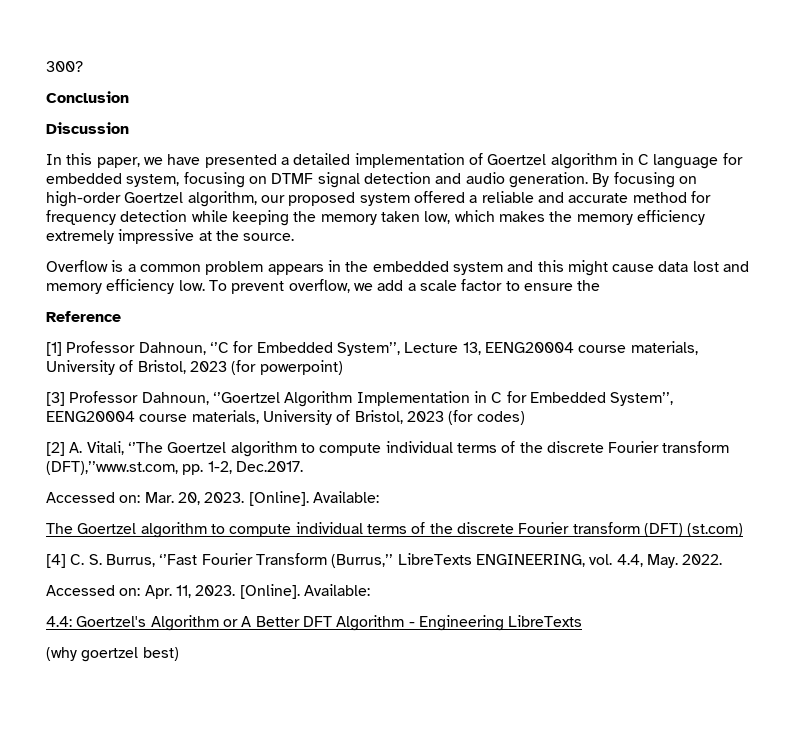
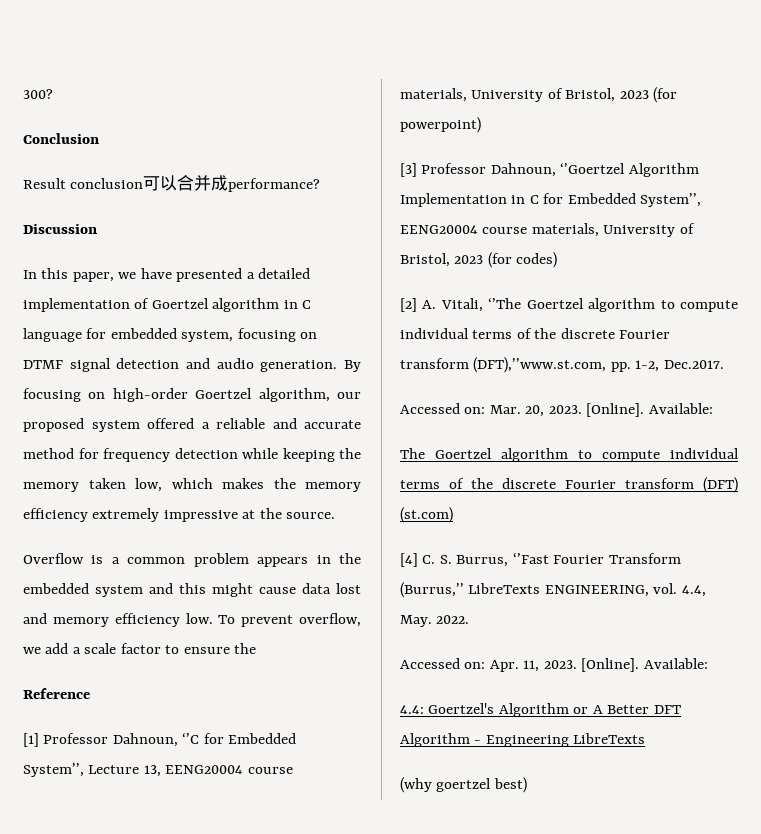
(129, 97) none -> [23,175,321,192] // Result conclusion可以合并成performance?

